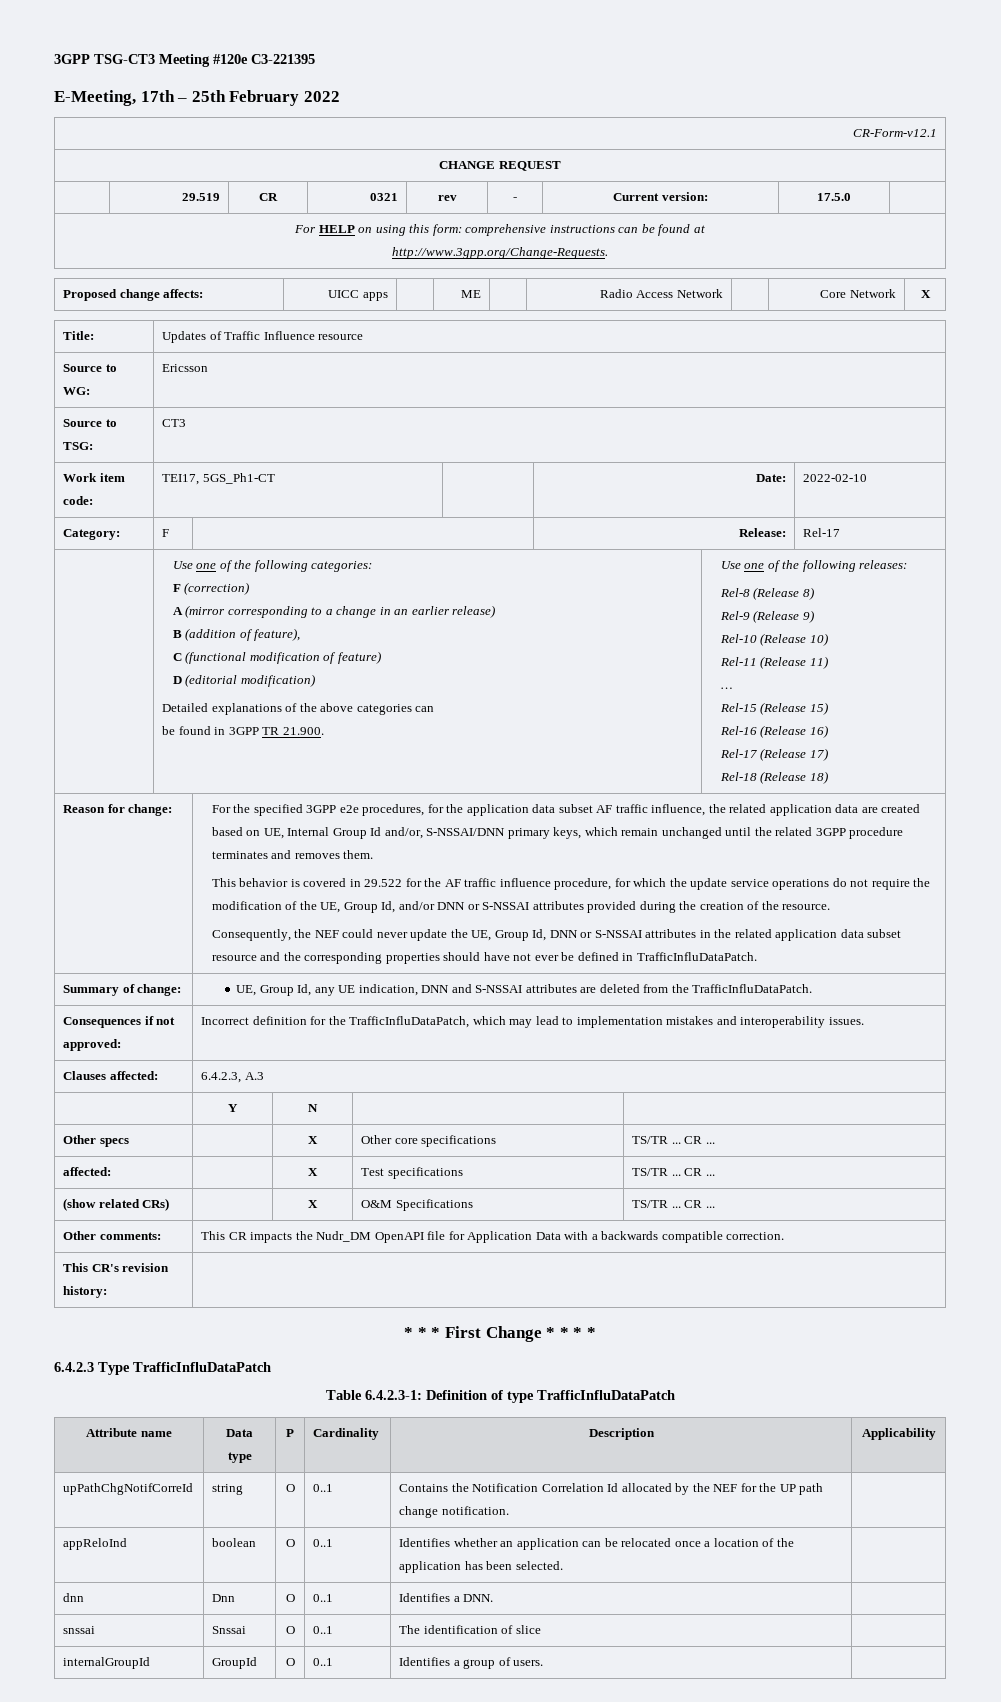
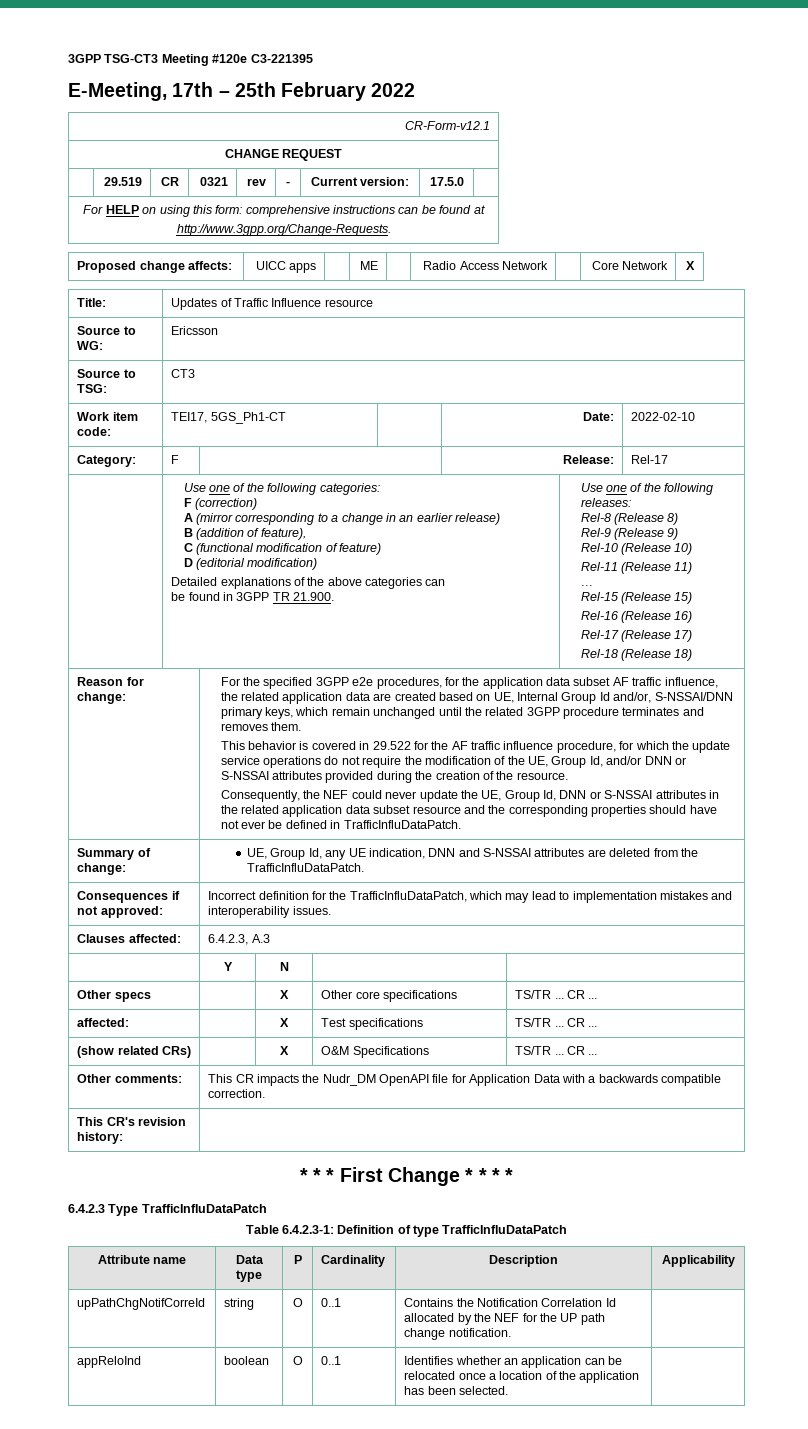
[63,1593,85,1602] [212,1594,236,1602] [285,1594,295,1602] [313,1594,334,1602] [399,1593,494,1602] [63,1626,96,1634] [212,1626,247,1634] [285,1626,295,1634] [313,1626,334,1634] [399,1625,541,1634] [63,1657,151,1669] [212,1657,258,1669] [285,1658,295,1666] [313,1658,334,1666] [399,1657,544,1669] // dnn | Dnn | O | 0..1 | Identifies a DNN. | // snssai | Snssai | O | 0..1 | The identification of slice | // internalGroupId | GroupId | O | 0..1 | Identifies a group of users. | -> (508, 1390) none

